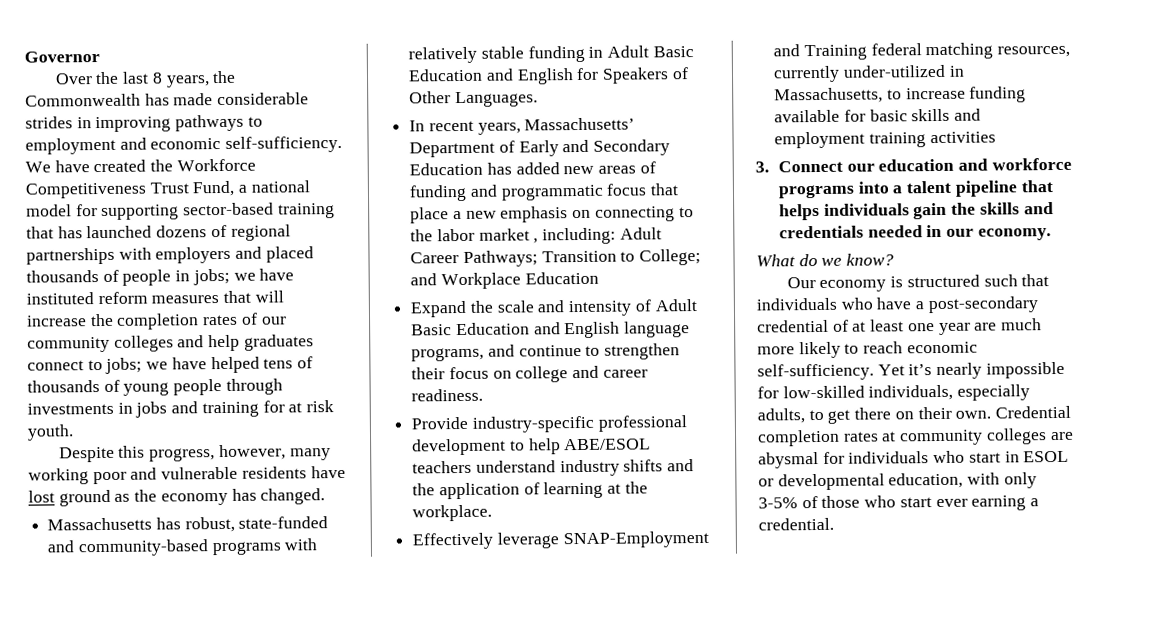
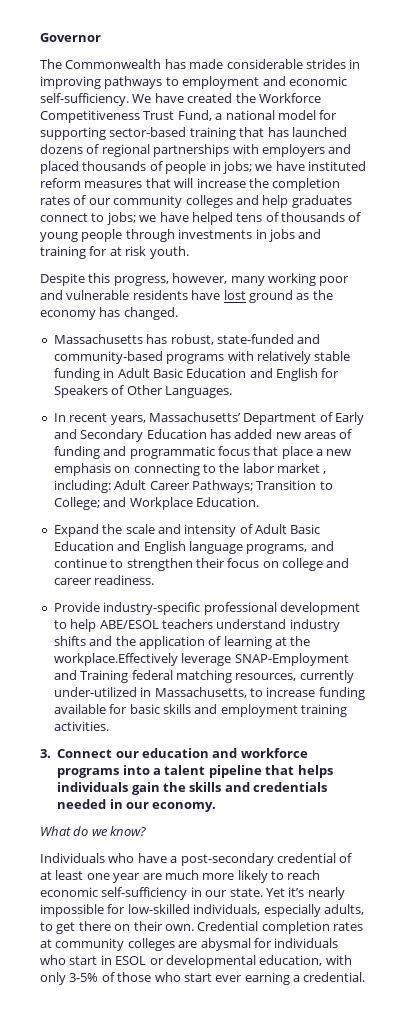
[54,70,237,88] Over the last 8 years, the -> [40,59,62,69] The
[524,271,599,285] Education -> [195,497,259,507] Education.
[412,504,493,522] [412,532,494,550] workplace. // Effectively -> [53,653,178,666] workplace.Effectively
[929,131,996,144] activities -> [53,721,109,731] activities.
[786,274,1050,292] [756,297,837,311] Our economy is structured such that individuals -> [40,853,105,863] Individuals
[757,363,874,381] self-sufficiency. -> [101,887,263,900] self-sufficiency in our state.

